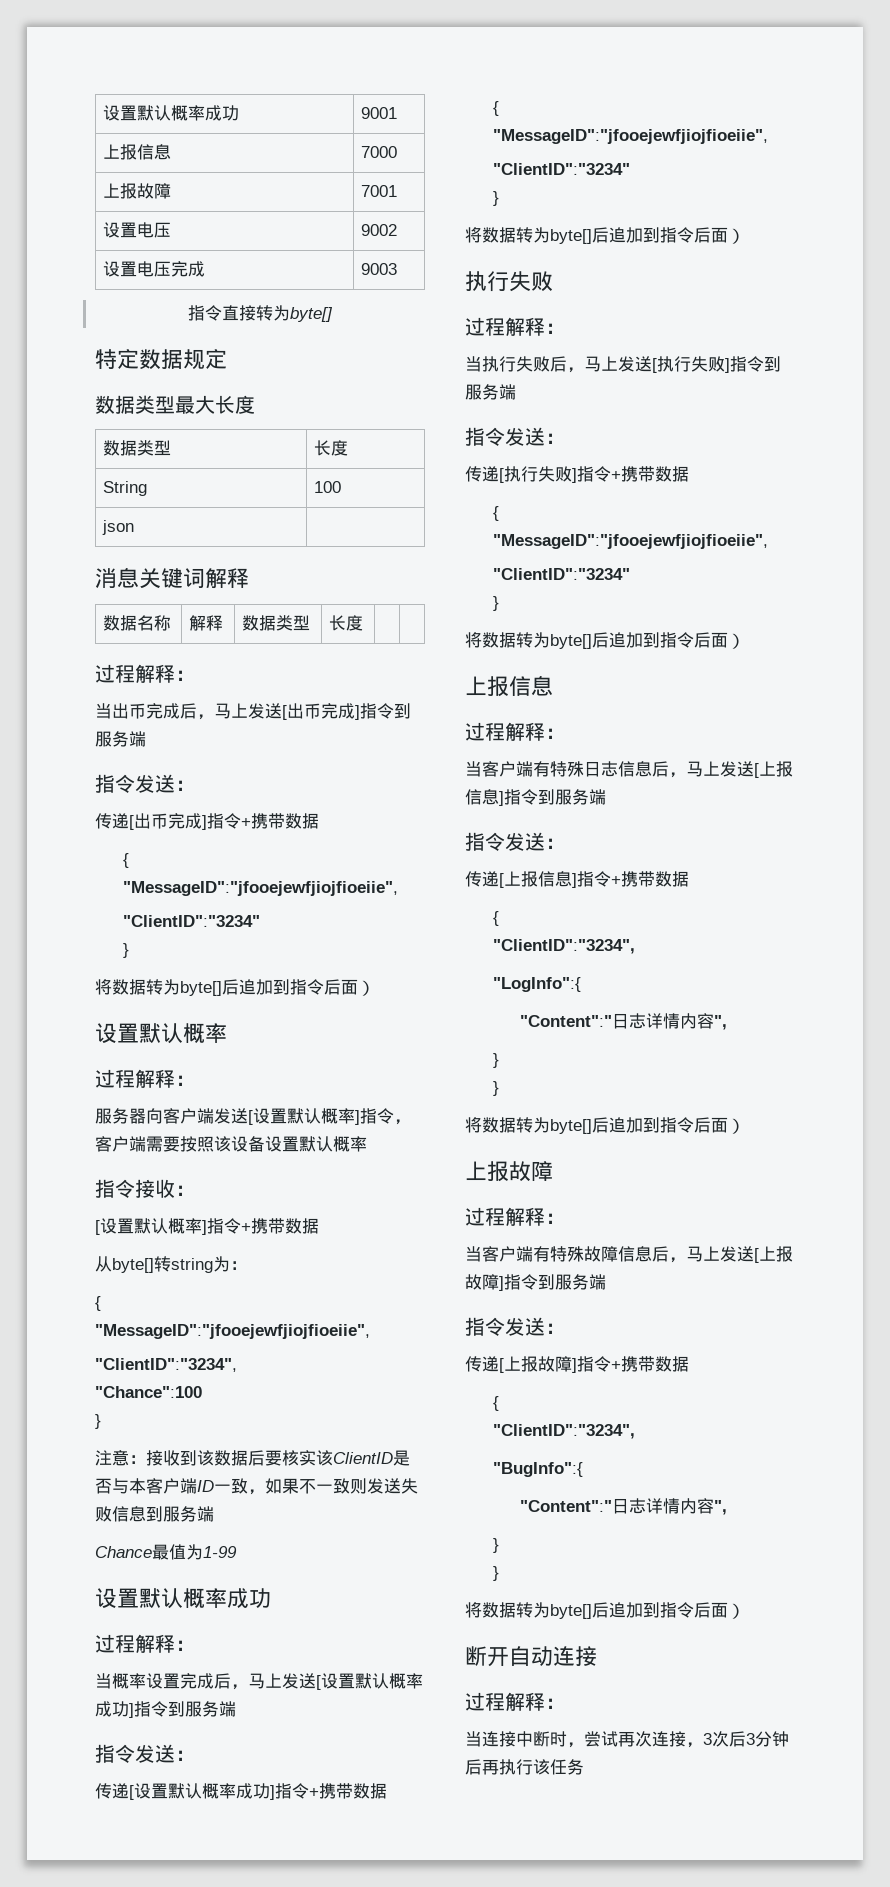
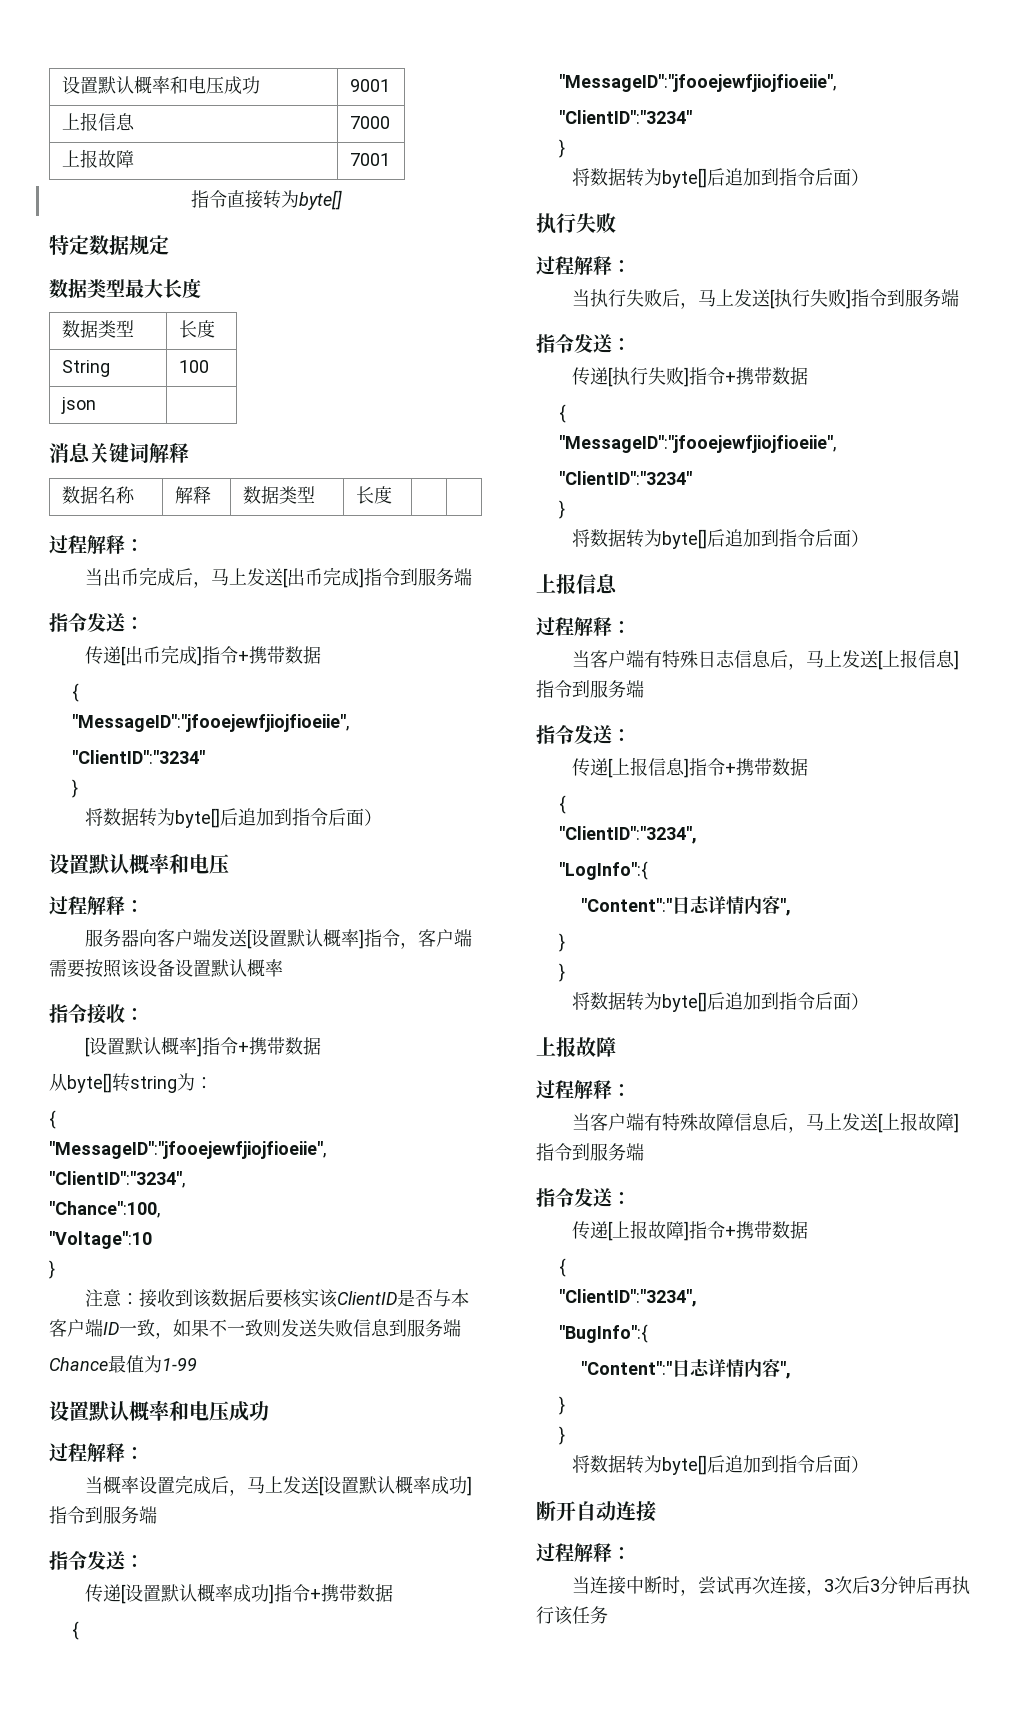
[103,105,206,121] 设置默认概率 -> [62,76,225,94] 设置默认概率和电压
[103,222,172,238] [361,224,398,236] [103,261,206,277] [361,263,398,275] // 设置电压 | 9002 // 设置电压完成 | 9003 -> (391, 159) none
(227, 1033) none -> [169,854,229,874] 和电压
[95,1386,202,1398] "Chance":100 -> [49,1201,160,1218] [49,1231,152,1249] "Chance":100, // "Voltage":10
(227, 1598) none -> [169,1401,229,1421] 和电压

